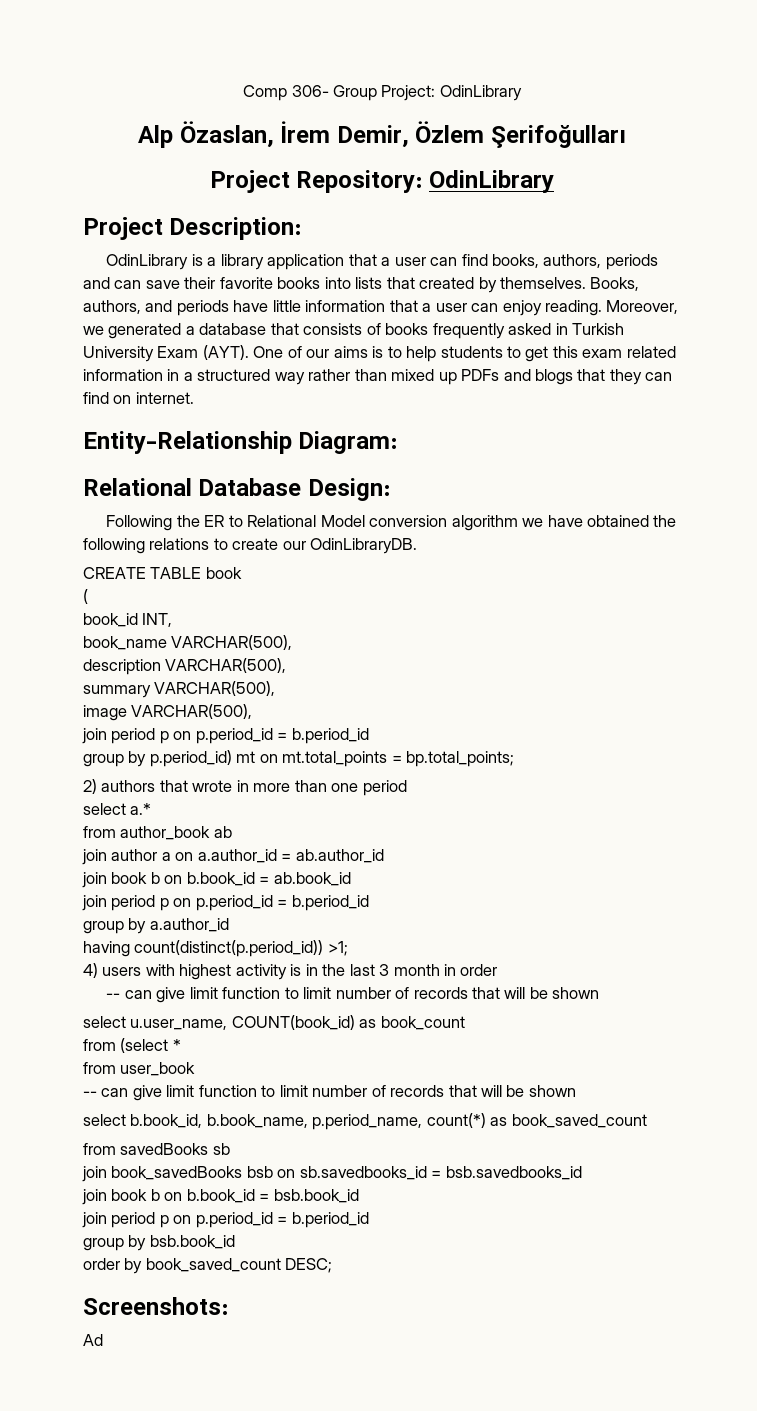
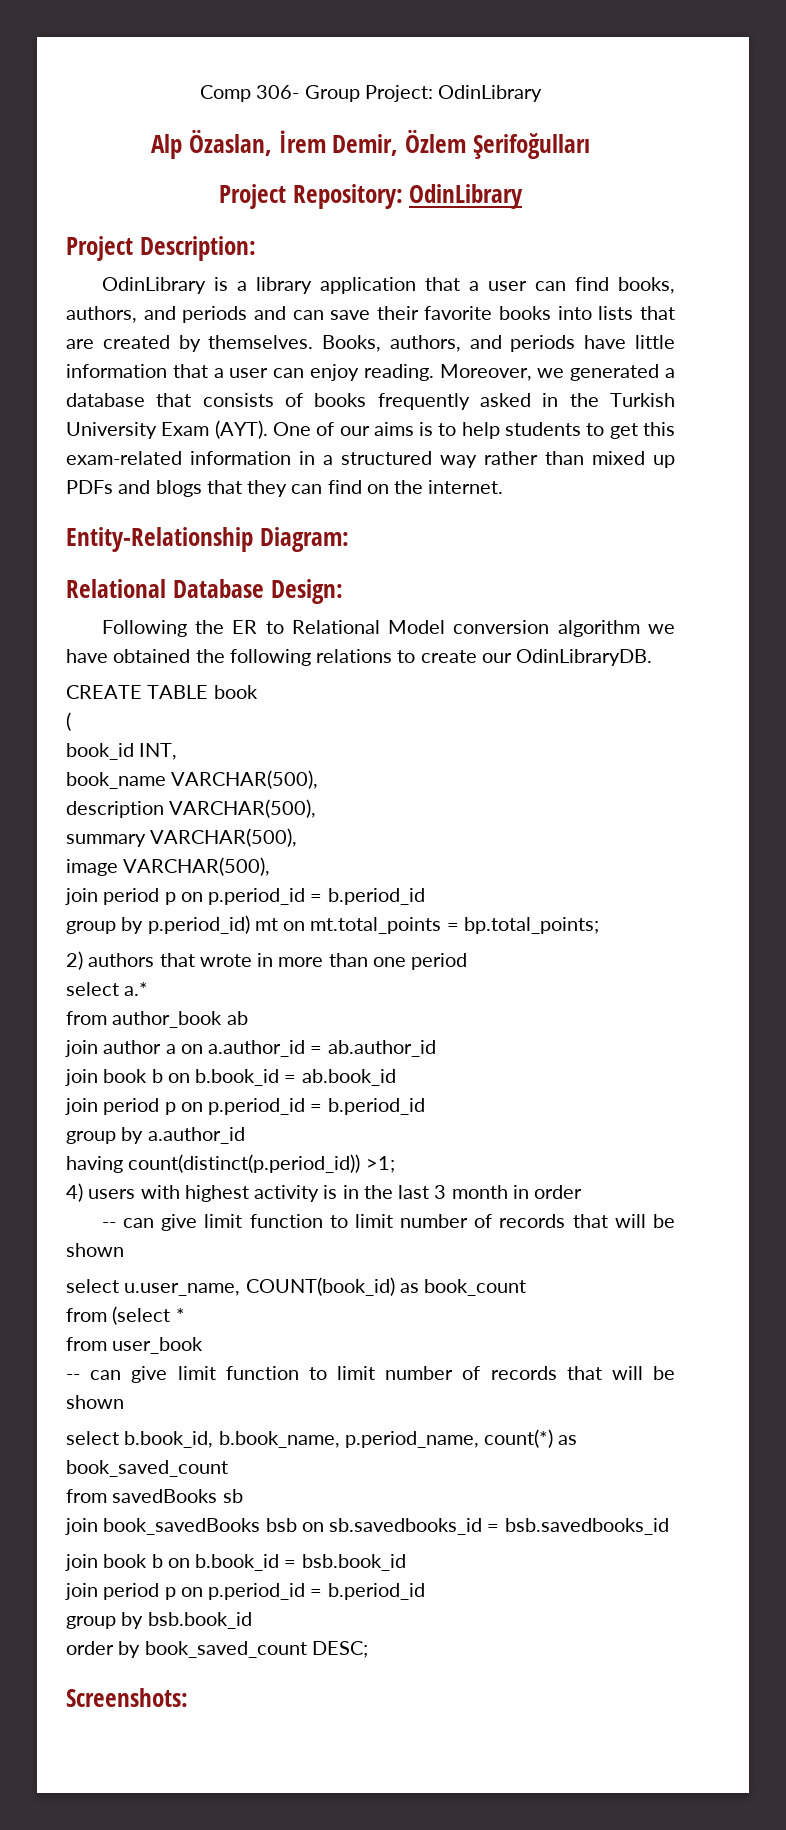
(602, 261) none -> [143,306,176,320] and
(415, 283) none -> [66,339,94,349] are
(568, 329) none -> [569,393,599,407] the
[582,346,676,358] exam related -> [66,451,182,465] exam-related
(132, 399) none -> [394,480,424,494] the
[83,1334,103,1346] // Ad -> (188, 1697) none

